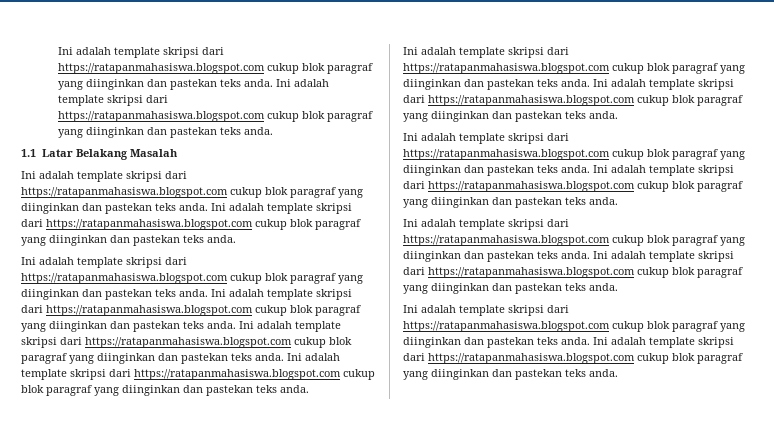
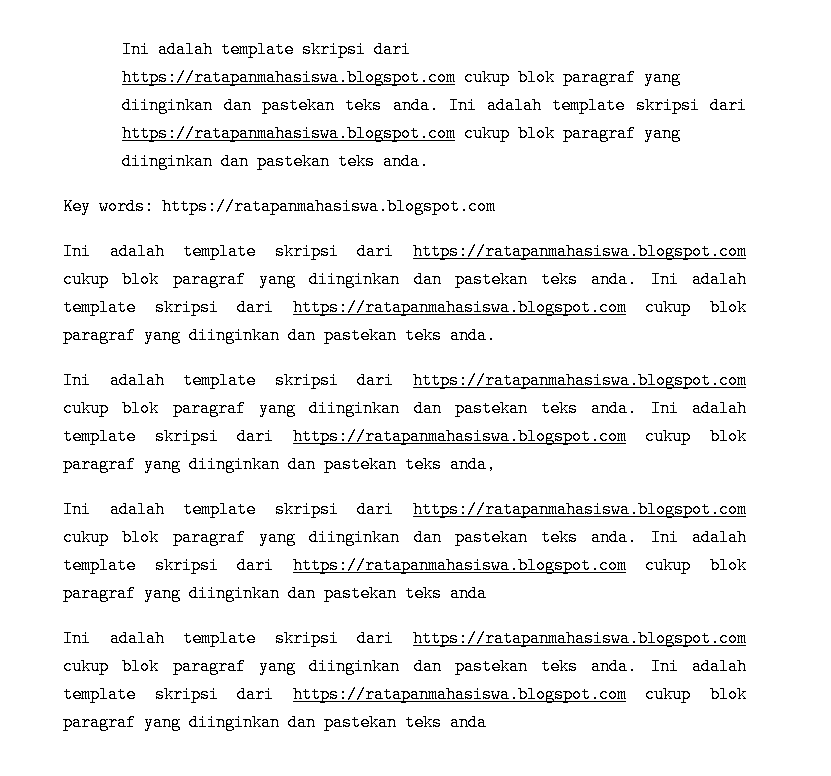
[21,149,178,160] 1.1 Latar Belakang Masalah -> [63,198,496,215] Key words: https://ratapanmahasiswa.blogspot.com
[207,321,341,332] [21,337,352,348] [21,353,340,364] [21,369,375,380] [21,385,309,396] anda. Ini adalah template skripsi dari https://ratapanmahasiswa.blogspot.com cukup blok paragraf yang diinginkan dan pastekan teks anda. Ini adalah template skripsi dari https://ratapanmahasiswa.blogspot.com cukup blok paragraf yang diinginkan dan pastekan teks anda. -> [450,456,496,473] anda,
[589,111,618,119] anda. -> [450,585,487,602] anda
[589,197,618,205] [403,219,569,230] [403,235,745,246] [403,251,734,262] [403,267,743,278] [403,283,618,294] [403,305,569,316] [403,321,745,332] [403,337,734,348] [403,353,743,364] [403,369,618,380] anda. // Ini adalah template skripsi dari https://ratapanmahasiswa.blogspot.com cukup blok paragraf yang diinginkan dan pastekan teks anda. Ini adalah template skripsi dari https://ratapanmahasiswa.blogspot.com cukup blok paragraf yang diinginkan dan pastekan teks anda. // Ini adalah template skripsi dari https://ratapanmahasiswa.blogspot.com cukup blok paragraf yang diinginkan dan pastekan teks anda. Ini adalah template skripsi dari https://ratapanmahasiswa.blogspot.com cukup blok paragraf yang diinginkan dan pastekan teks anda. -> [450,714,487,731] anda

